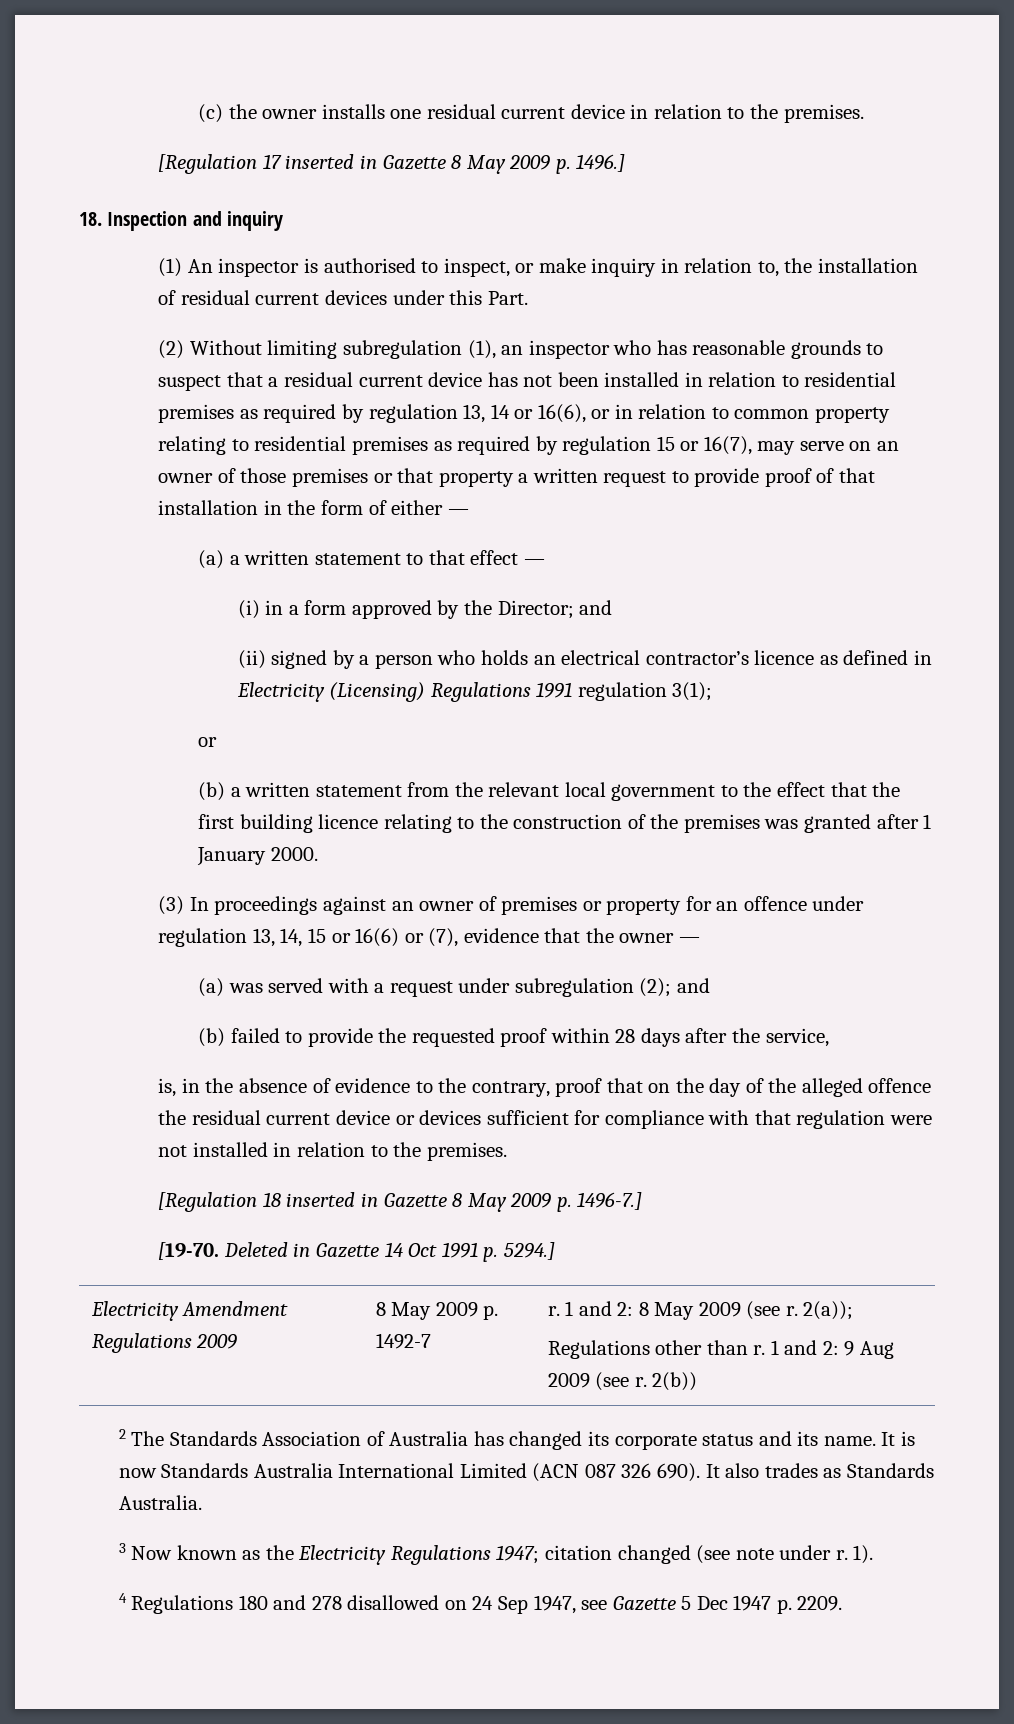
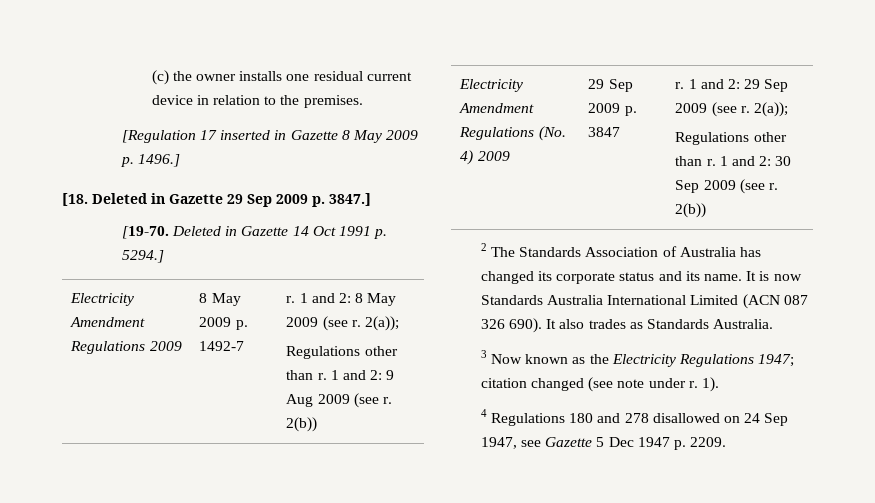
[79,211,283,231] [158,258,918,277] [158,290,528,305] [158,340,884,359] [158,372,897,391] [158,404,890,423] [158,436,899,455] [158,468,875,487] [158,500,469,515] [198,550,545,569] [237,600,613,619] [237,650,932,669] [236,682,713,702] [198,737,218,747] [198,782,901,801] [198,814,932,833] [197,847,318,866] [158,896,865,915] [158,928,700,947] [198,978,710,997] [198,1028,829,1047] [158,1078,932,1097] [158,1110,932,1129] [158,1142,507,1161] [158,1192,643,1212] 18. Inspection and inquiry // (1) An inspector is authorised to inspect, or make inquiry in relation to, the installation of residual current devices under this Part. // (2) Without limiting subregulation (1), an inspector who has reasonable grounds to suspect that a residual current device has not been installed in relation to residential premises as required by regulation 13, 14 or 16(6), or in relation to common property relating to residential premises as required by regulation 15 or 16(7), may serve on an owner of those premises or that property a written request to provide proof of that installation in the form of either — // (a) a written statement to that effect — // (i) in a form approved by the Director; and // (ii) signed by a person who holds an electrical contractor’s licence as defined in Electricity (Licensing) Regulations 1991 regulation 3(1); // or // (b) a written statement from the relevant local government to the effect that the first building licence relating to the construction of the premises was granted after 1 January 2000. // (3) In proceedings against an owner of premises or property for an offence under regulation 13, 14, 15 or 16(6) or (7), evidence that the owner — // (a) was served with a request under subregulation (2); and // (b) failed to provide the requested proof within 28 days after the service, // is, in the absence of evidence to the contrary, proof that on the day of the alleged offence the residual current device or devices sufficient for compliance with that regulation were not installed in relation to the premises. // [Regulation 18 inserted in Gazette 8 May 2009 p. 1496-7.] -> [62,193,371,207] [18. Deleted in Gazette 29 Sep 2009 p. 3847.]
(698, 1381) none -> [459,79,524,92] [459,103,535,113] [459,126,566,141] [460,150,510,165] [588,79,633,92] [588,103,637,116] [588,127,621,137] [675,79,789,92] [675,102,788,117] [675,132,787,145] [675,156,792,166] [675,179,778,194] [675,203,707,218] // Electricity Amendment Regulations (No. 4) 2009 | 29 Sep 2009 p. 3847 | r. 1 and 2: 29 Sep 2009 (see r. 2(a)); // Regulations other than r. 1 and 2: 30 Sep 2009 (see r. 2(b))

